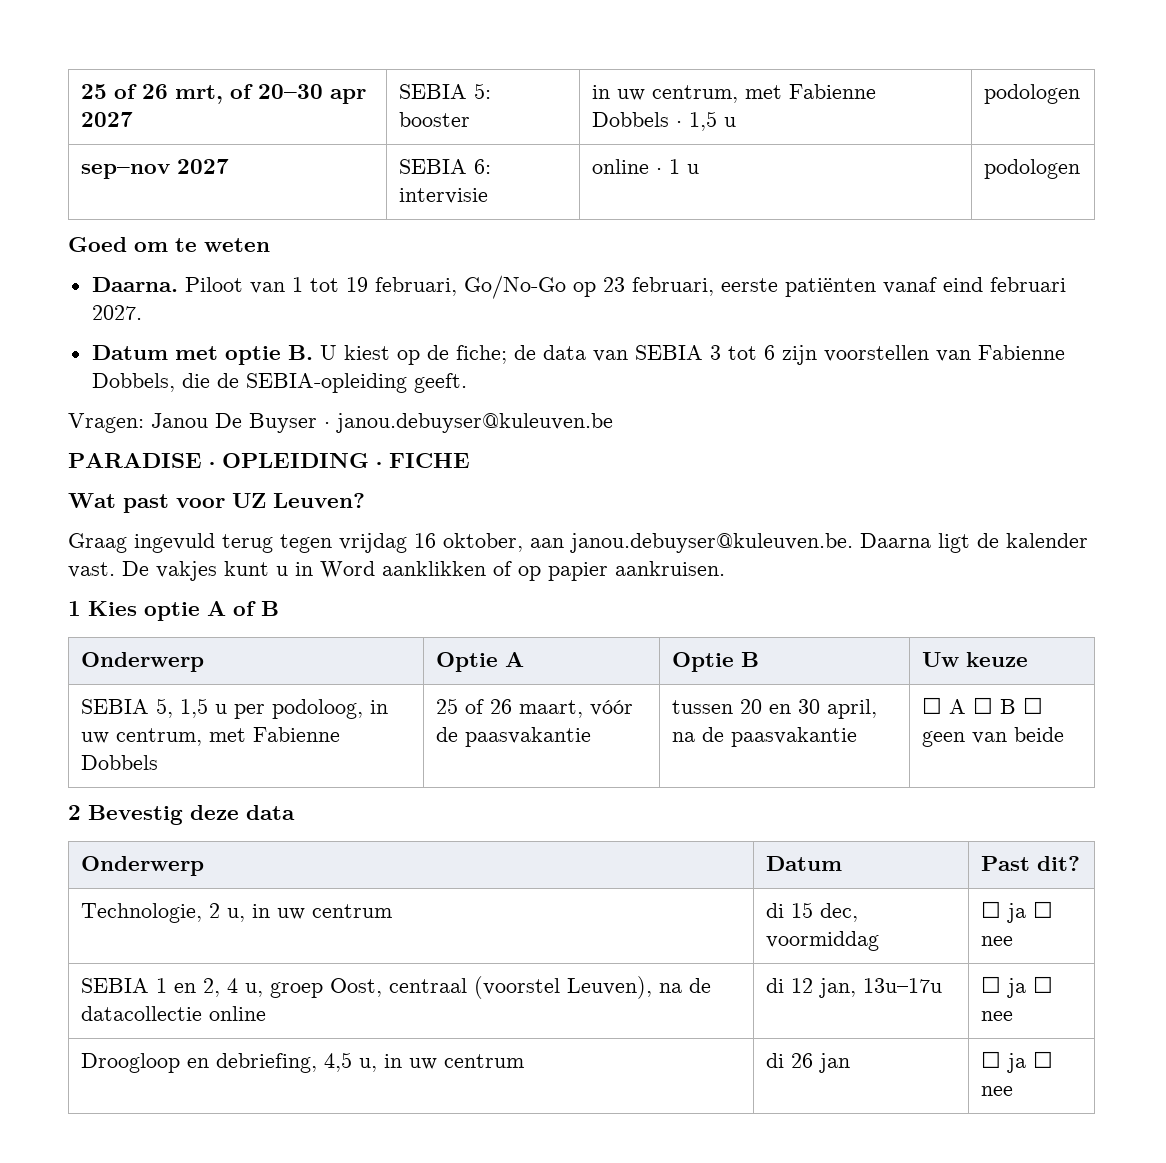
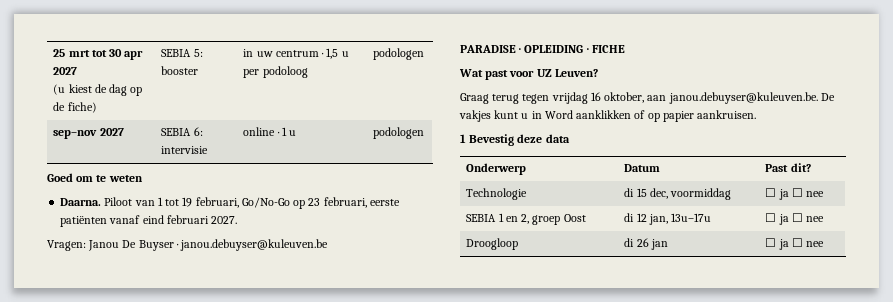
[80,84,366,104] [80,112,133,127] 25 of 26 mrt, of 20–30 apr 2027 -> [53,49,144,60] [53,67,78,75] [53,84,143,96] [53,102,97,113] 25 mrt tot 30 apr 2027 // (u kiest de dag op de fiche)
[651,84,876,103] [591,112,669,127] centrum, met Fabienne Dobbels -> [275,50,319,57] centrum
(736, 122) none -> [243,66,308,78] per podoloog
[91,345,1065,365] [91,373,467,393] // Datum met optie B. U kiest op de fiche; de data van SEBIA 3 tot 6 zijn voorstellen van Fabienne Dobbels, die de SEBIA-opleiding geeft. -> (238, 220) none
[134,533,215,553] ingevuld -> (489, 98) none
[860,533,1088,553] [68,562,115,578] Daarna ligt de kalender vast. -> (818, 98) none
[88,601,279,621] [80,652,204,672] [435,652,524,672] [671,652,759,672] [921,652,1028,667] [80,698,388,719] [80,727,340,746] [80,755,158,770] [435,698,633,718] [435,727,591,747] [671,699,877,719] [671,727,857,747] [921,697,1043,714] [921,727,1064,747] [68,805,81,820] Kies optie A of B // Onderwerp | Optie A | Optie B | Uw keuze // SEBIA 5, 1,5 u per podoloog, in uw centrum, met Fabienne Dobbels | 25 of 26 maart, vóór de paasvakantie | tussen 20 en 30 april, na de paasvakantie | ☐ A ☐ B ☐ geen van beide // 2 -> (466, 138) none
[80,903,392,923] Technologie, 2 u, in uw centrum -> [466,188,528,200] Technologie
[226,976,711,999] [80,1006,266,1021] 4 u, groep Oost, centraal (voorstel Leuven), na de datacollectie online -> [532,214,586,225] groep Oost
[186,1052,524,1073] en debriefing, 4,5 u, in uw centrum -> (519, 244) none

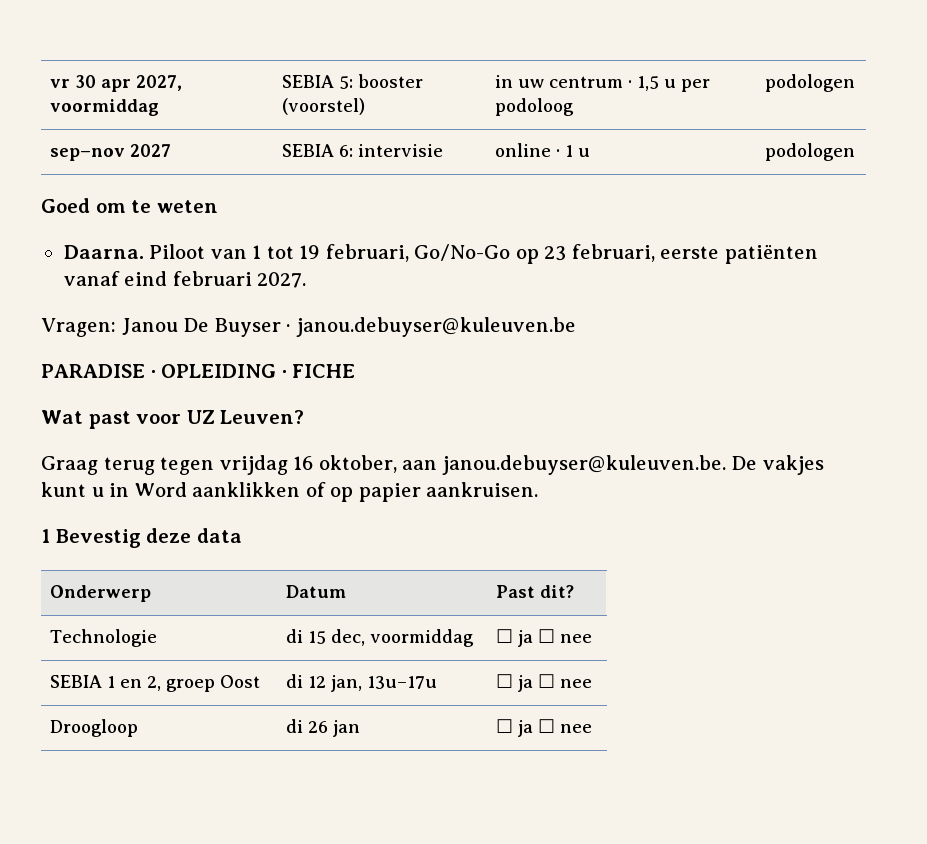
[53,49,144,60] [53,67,78,75] [53,84,143,96] [53,102,97,113] 25 mrt tot 30 apr 2027 // (u kiest de dag op de fiche) -> [49,75,182,92] [49,99,159,116] vr 30 apr 2027, voormiddag
(199, 70) none -> [281,98,365,115] (voorstel)

